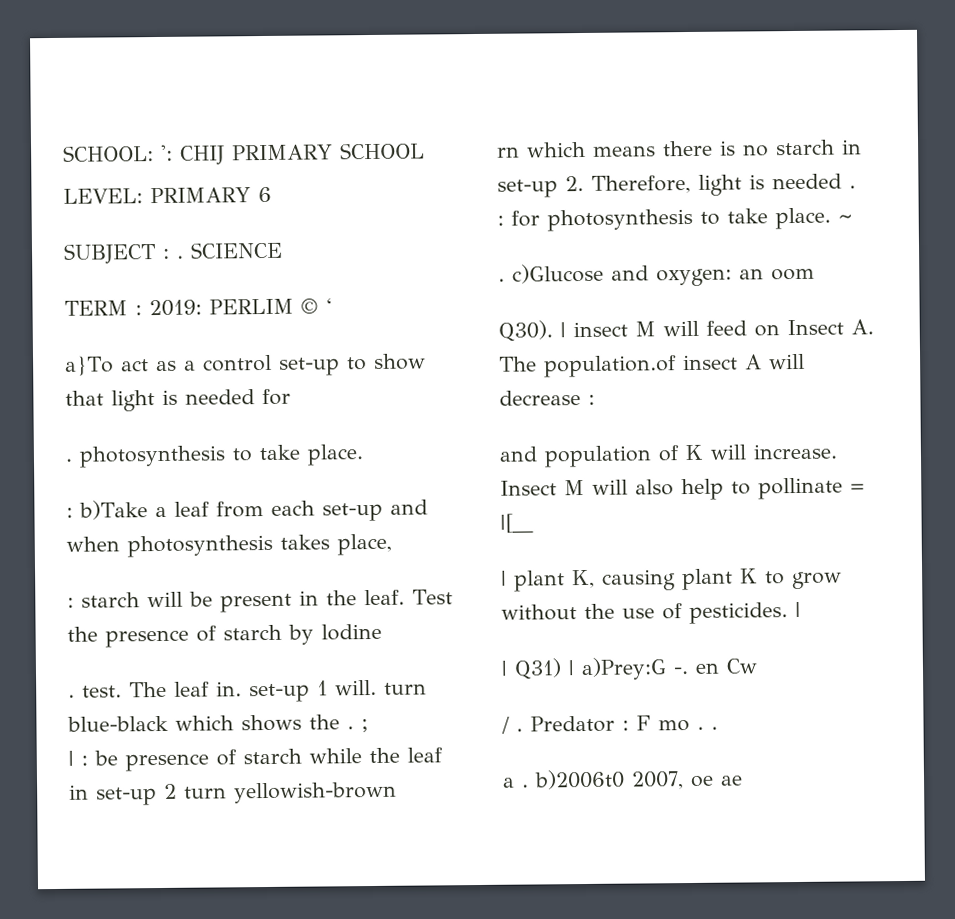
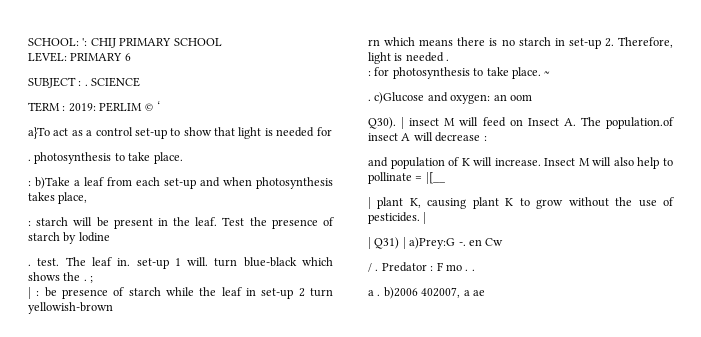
[534,769,714,790] b)2006t0 2007, oe -> [383,287,470,299] b)2006 402007, a

